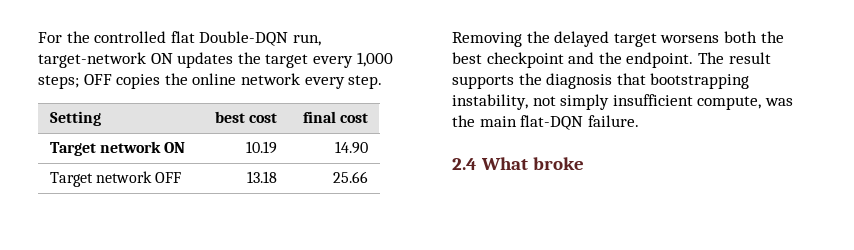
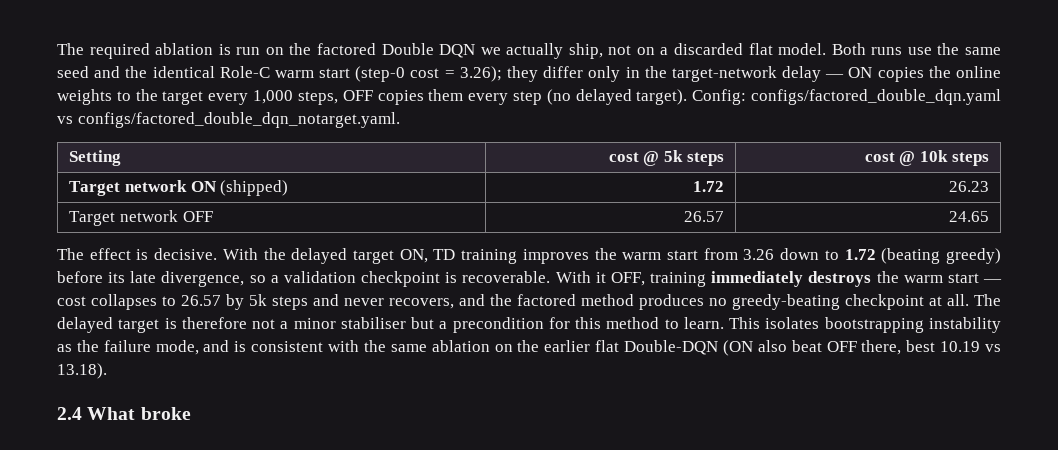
[38,31,321,46] [38,52,234,68] For the controlled flat Double-DQN run, target-network ON updates -> [57,43,1002,59] [57,66,1001,82] [57,89,131,105] The required ablation is run on the factored Double DQN we actually ship, not on a discarded flat model. Both runs use the same seed and the identical Role-C warm start (step-0 cost = 3.26); they differ only in the target-network delay — ON copies the online weights to
[38,75,79,89] steps; -> [297,91,338,105] steps,
[164,73,383,89] the online network every step. -> [428,89,1001,105] [57,112,400,128] them every step (no delayed target). Config: configs/factored_double_dqn.yaml vs configs/factored_double_dqn_notarget.yaml.
[214,111,278,123] [302,111,369,123] best cost | final cost -> [608,150,724,166] [864,150,989,166] cost @ 5k steps | cost @ 10k steps
[246,141,278,154] [335,141,369,154] | 10.19 | 14.90 -> [220,180,289,196] [692,181,724,192] [948,181,989,192] (shipped) | 1.72 | 26.23
[247,171,278,183] [333,171,369,183] [452,31,784,47] [452,52,771,68] [452,73,750,89] [452,94,793,110] [452,115,639,130] 13.18 | 25.66 // Removing the delayed target worsens both the best checkpoint and the endpoint. The result supports the diagnosis that bootstrapping instability, not simply insufficient compute, was the main flat-DQN failure. -> [683,211,724,222] [948,211,989,222] [57,248,1001,264] [57,271,1002,287] [57,294,1001,310] [57,317,1002,333] [57,340,1001,356] [57,363,107,379] 26.57 | 24.65 // The effect is decisive. With the delayed target ON, TD training improves the warm start from 3.26 down to 1.72 (beating greedy) before its late divergence, so a validation checkpoint is recoverable. With it OFF, training immediately destroys the warm start — cost collapses to 26.57 by 5k steps and never recovers, and the factored method produces no greedy-beating checkpoint at all. The delayed target is therefore not a minor stabiliser but a precondition for this method to learn. This isolates bootstrapping instability as the failure mode, and is consistent with the same ablation on the earlier flat Double-DQN (ON also beat OFF there, best 10.19 vs 13.18).

